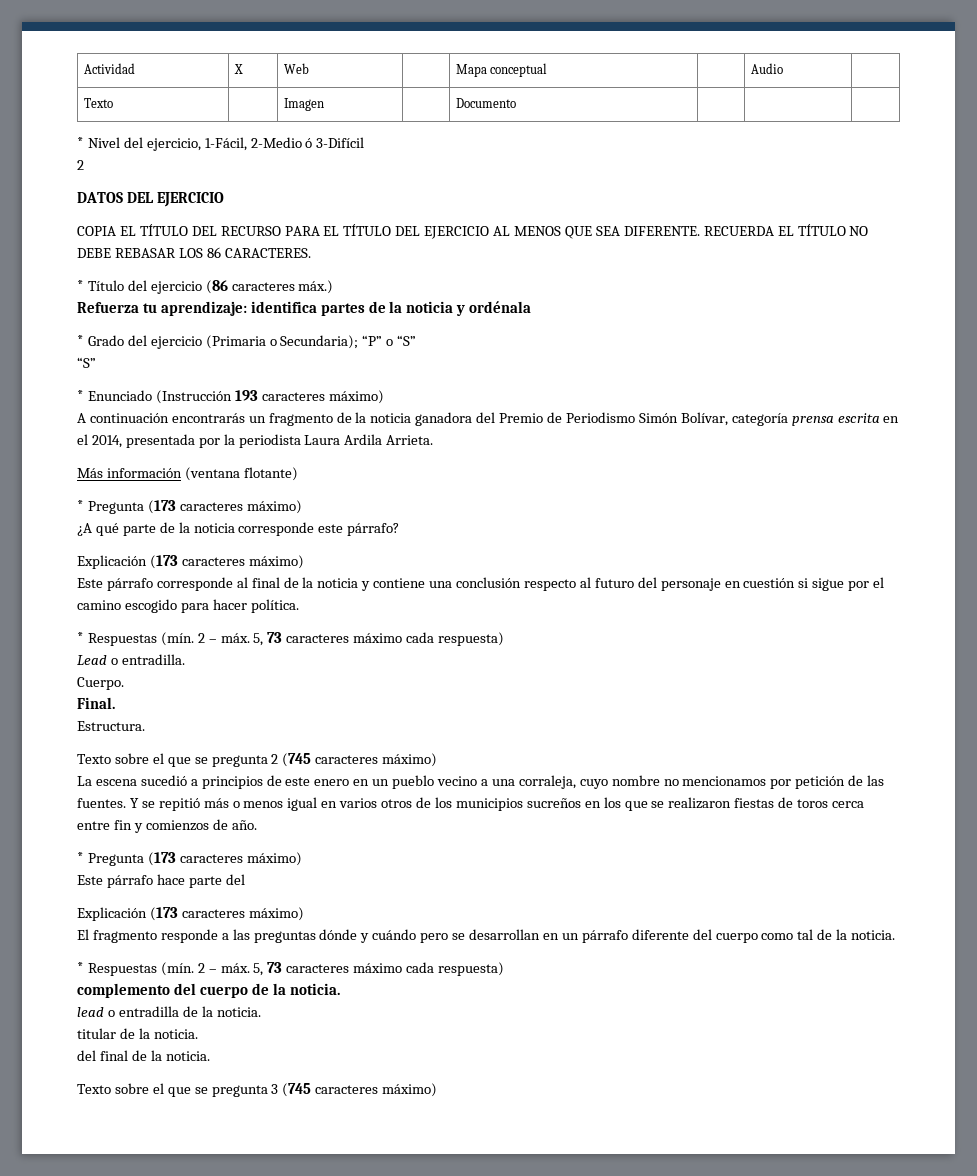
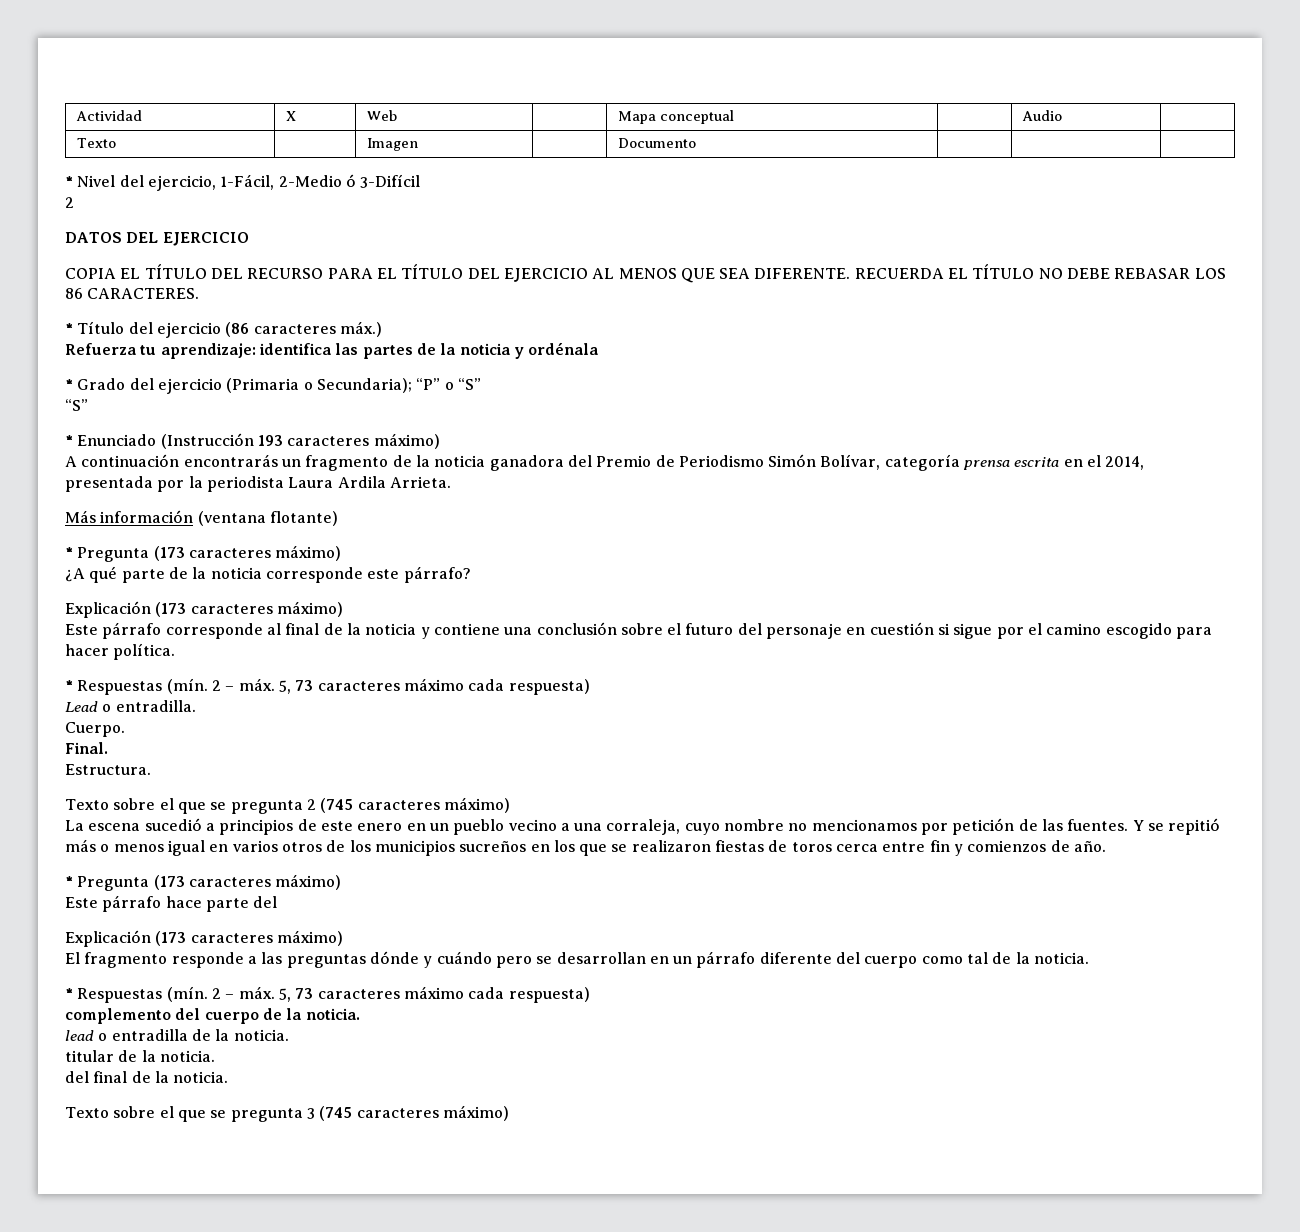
(317, 307) none -> [335,343,359,355] las
[523,577,591,591] respecto al -> [620,623,682,635] sobre el

